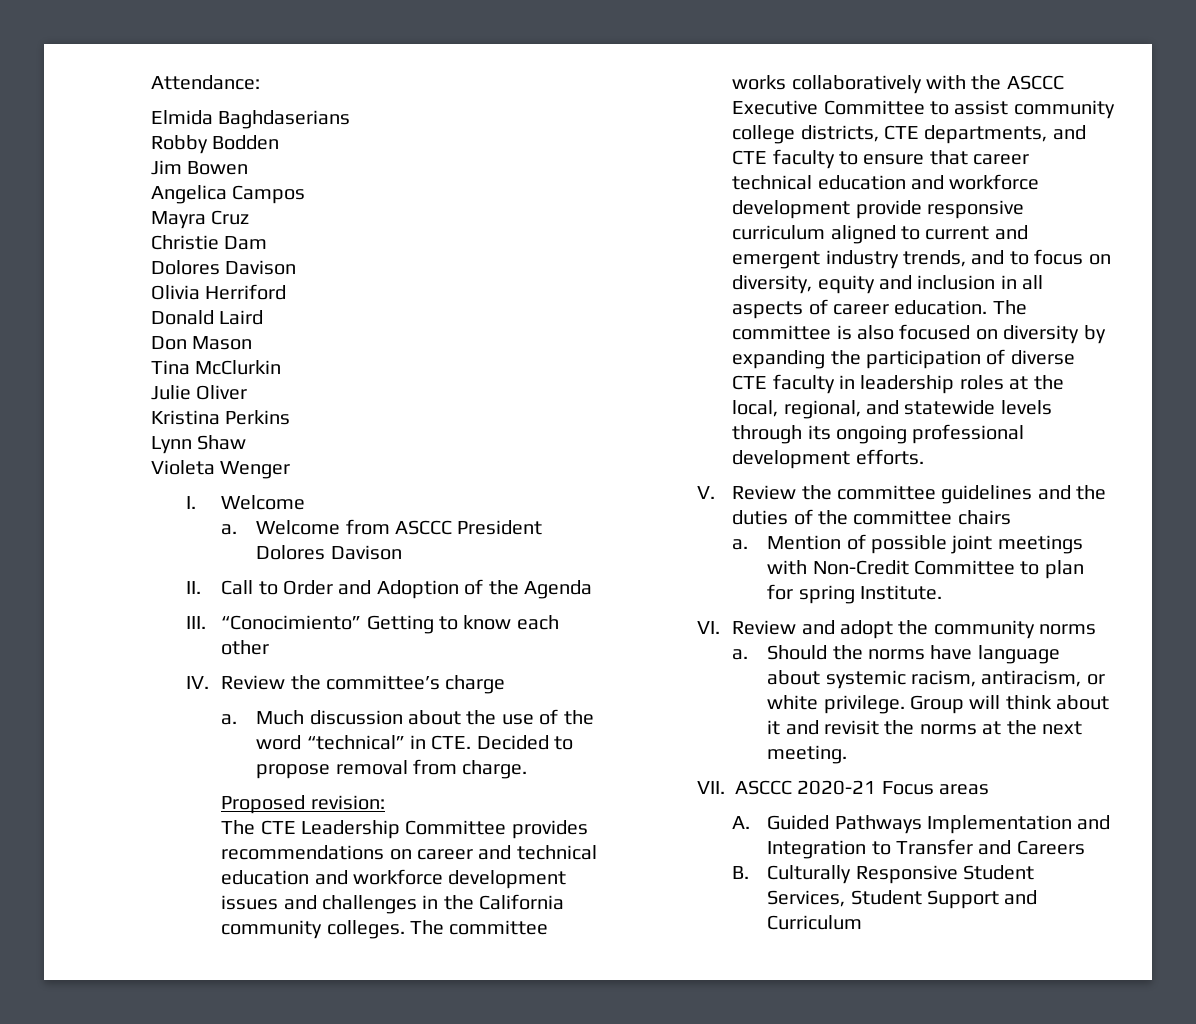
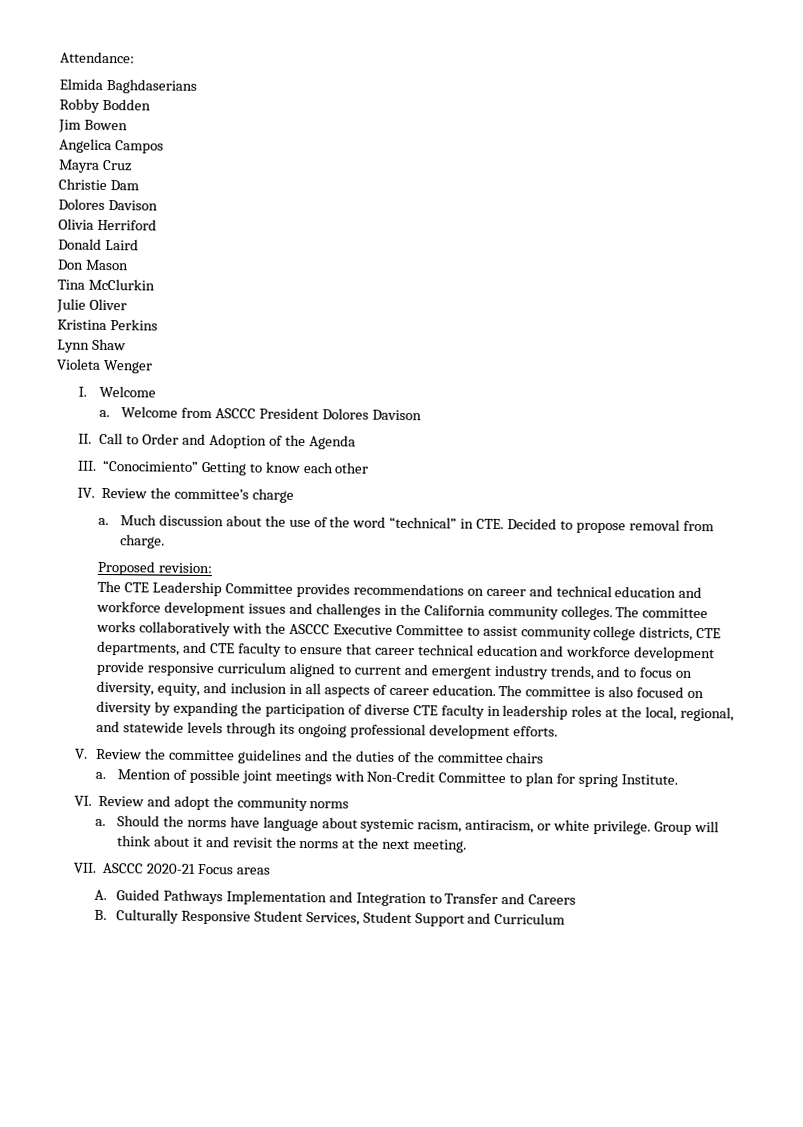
[817,275,875,294] equity -> [157,682,201,696] equity,

